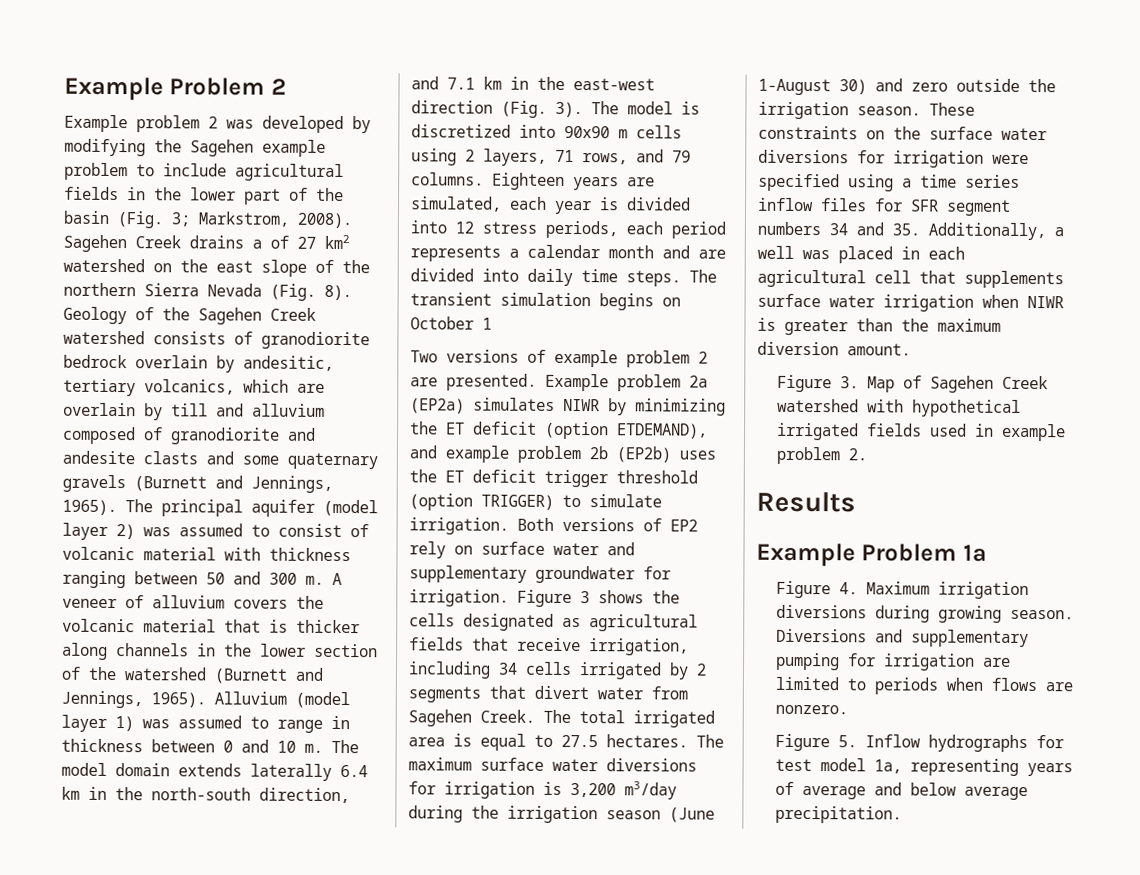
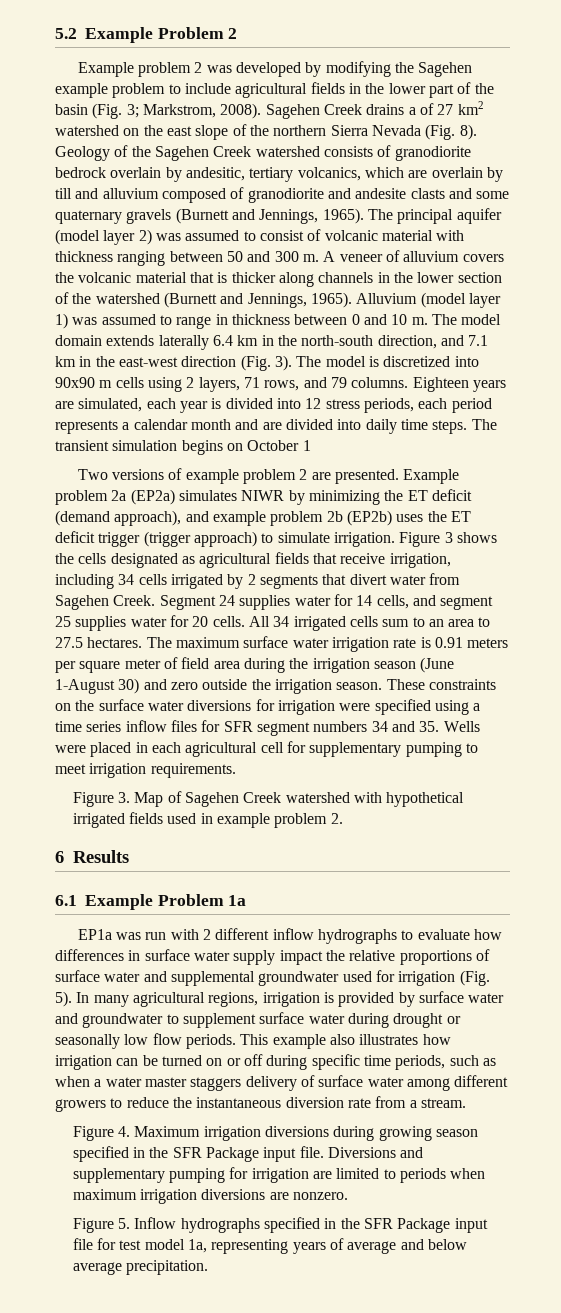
(64, 88) none -> [55,28,77,39] 5.2
[544,421,708,440] (option ETDEMAND), -> [55,510,182,526] (demand approach),
[616,470,698,484] [409,493,662,511] [409,517,698,535] [409,541,635,559] [409,565,671,584] threshold (option TRIGGER) to simulate irrigation. Both versions of EP2 rely on surface water and supplementary groundwater for -> [143,531,330,547] (trigger approach) to simulate
[543,709,715,728] [408,733,526,751] The total irrigated area is equal -> [159,594,494,610] [55,615,475,631] Segment 24 supplies water for 14 cells, and segment 25 supplies water for 20 cells. All 34 irrigated cells sum to an area
[606,758,697,772] [408,781,677,800] diversions for irrigation is 3,200 m3/day -> [331,637,509,652] [55,657,240,673] irrigation rate is 0.91 meters per square meter of field area
[928,222,1064,241] [757,245,830,260] Additionally, a well was -> [443,721,480,732] [55,745,86,753] Wells were
[919,270,1064,289] [757,293,1064,312] [757,317,1001,336] [757,341,911,356] that supplements surface water irrigation when NIWR is greater than the maximum diversion amount. -> [286,741,478,757] [55,763,236,778] for supplementary pumping to meet irrigation requirements.
(867, 454) none -> [55,851,64,863] 6
(856, 502) none -> [55,895,77,906] 6.1
(987, 553) none -> [77,928,502,944] [55,949,490,965] [55,970,490,986] [55,991,505,1007] [55,1012,461,1028] [55,1033,451,1049] [55,1054,496,1070] [55,1075,509,1091] [55,1096,466,1112] // EP1a was run with 2 different inflow hydrographs to evaluate how differences in surface water supply impact the relative proportions of surface water and supplemental groundwater used for irrigation (Fig. 5). In many agricultural regions, irrigation is provided by surface water and groundwater to supplement surface water during drought or seasonally low flow periods. This example also illustrates how irrigation can be turned on or off during specific time periods, such as when a water master staggers delivery of surface water among different growers to reduce the instantaneous diversion rate from a stream.
[1009,609,1074,620] season. -> [435,1129,478,1137] [72,1146,324,1162] season specified in the SFR Package input file.
[990,677,1037,692] flows -> [72,1189,266,1204] maximum irrigation diversions
(1028, 743) none -> [263,1217,488,1233] [72,1238,93,1250] specified in the SFR Package input file

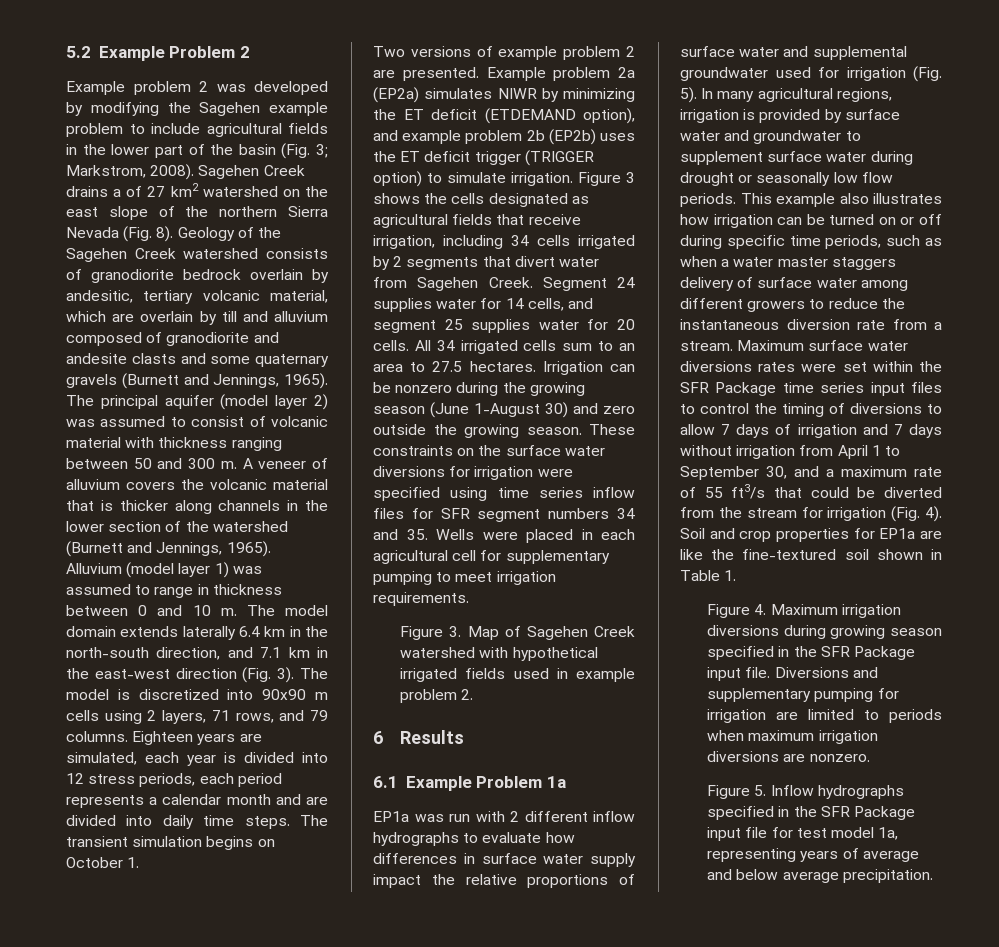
[297,167,361,181] volcanics, -> [202,290,328,303] volcanic material,
[302,440,311,451] 1 -> [127,857,140,868] 1.
[55,510,182,526] (demand approach), -> [484,108,635,124] (ETDEMAND option),
[143,531,257,547] (trigger approach) -> [524,150,594,166] [373,171,422,187] (TRIGGER option)
[146,636,509,652] [55,657,240,673] The maximum surface water irrigation rate is 0.91 meters per square meter of field area -> [542,361,635,375] [373,382,453,393] Irrigation can be nonzero
[312,658,370,673] irrigation -> [529,382,585,396] growing
[274,679,332,694] irrigation -> [464,424,519,438] growing
[473,703,481,711] a -> (488, 494) none
(466, 1103) none -> [737,340,908,351] [680,361,942,372] [680,382,942,396] [680,403,942,417] [680,424,942,438] [680,445,900,459] [680,466,942,480] [680,484,942,499] [680,506,942,522] [680,528,942,542] [680,549,942,560] [680,570,737,581] Maximum surface water diversions rates were set within the SFR Package time series input files to control the timing of diversions to allow 7 days of irrigation and 7 days without irrigation from April 1 to September 30, and a maximum rate of 55 ft3/s that could be diverted from the stream for irrigation (Fig. 4). Soil and crop properties for EP1a are like the fine-textured soil shown in Table 1.

